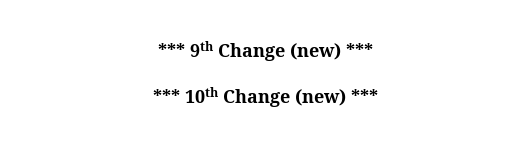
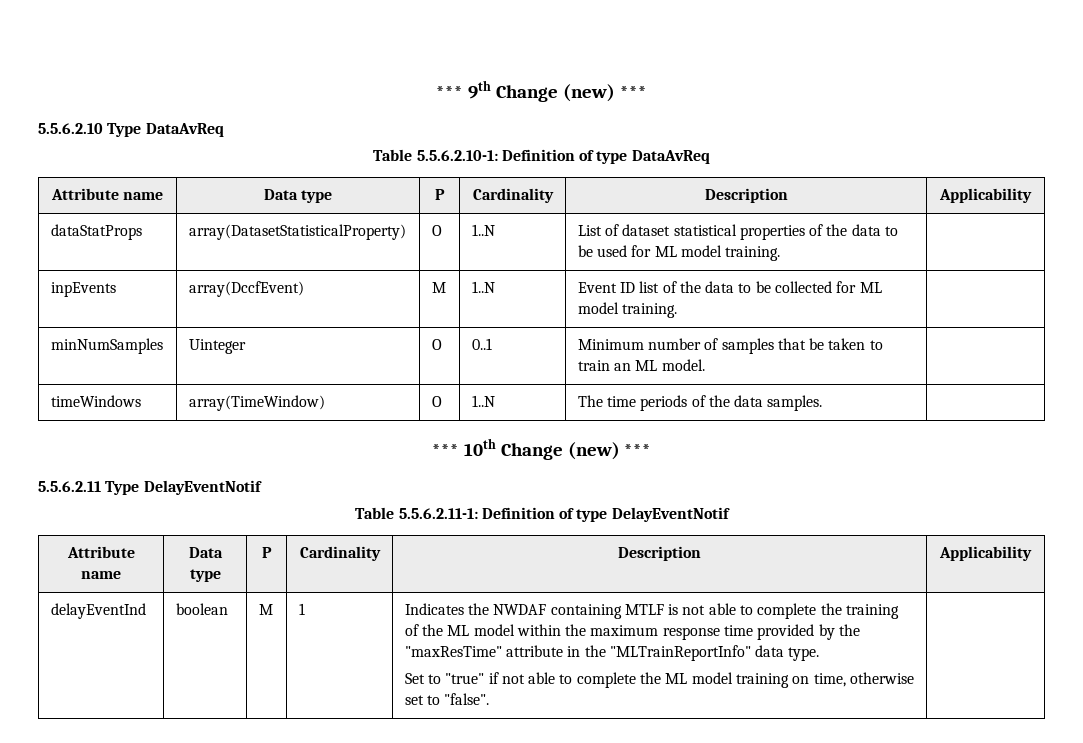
(373, 50) none -> [38,123,224,137] [373,149,710,164] [50,188,164,200] [263,189,333,203] [435,189,445,200] [472,188,554,203] [704,188,788,203] [939,188,1032,203] [50,224,142,240] [188,224,406,240] [431,225,442,236] [471,224,495,236] [577,224,899,240] [577,245,781,261] [50,282,116,297] [188,281,304,297] [431,282,446,293] [471,281,495,293] [577,281,882,293] [577,302,677,318] [50,338,163,354] [188,339,246,354] [431,339,442,350] [471,338,492,350] [577,338,883,354] [577,359,705,371] [50,395,141,407] [188,395,325,411] [431,396,442,407] [471,395,495,407] [577,395,823,411] // 5.5.6.2.10 Type DataAvReq // Table 5.5.6.2.10-1: Definition of type DataAvReq // Attribute name | Data type | P | Cardinality | Description | Applicability // dataStatProps | array(DatasetStatisticalProperty) | O | 1..N | List of dataset statistical properties of the data to be used for ML model training. | // inpEvents | array(DccfEvent) | M | 1..N | Event ID list of the data to be collected for ML model training. | // minNumSamples | Uinteger | O | 0..1 | Minimum number of samples that be taken to train an ML model. | // timeWindows | array(TimeWindow) | O | 1..N | The time periods of the data samples. |
(378, 96) none -> [38,480,262,495] [355,507,730,522] [66,546,135,558] [81,571,121,579] [188,547,223,558] [189,569,221,582] [262,547,272,558] [299,546,381,561] [618,546,701,561] [939,546,1032,561] [50,603,146,619] [175,603,228,615] [258,604,273,615] [298,603,305,615] [404,603,900,619] [404,624,861,640] [404,645,820,661] [404,672,915,688] [404,693,490,705] // 5.5.6.2.11 Type DelayEventNotif // Table 5.5.6.2.11-1: Definition of type DelayEventNotif // Attribute name | Data type | P | Cardinality | Description | Applicability // delayEventInd | boolean | M | 1 | Indicates the NWDAF containing MTLF is not able to complete the training of the ML model within the maximum response time provided by the "maxResTime" attribute in the "MLTrainReportInfo" data type. // Set to "true" if not able to complete the ML model training on time, otherwise set to "false". |

